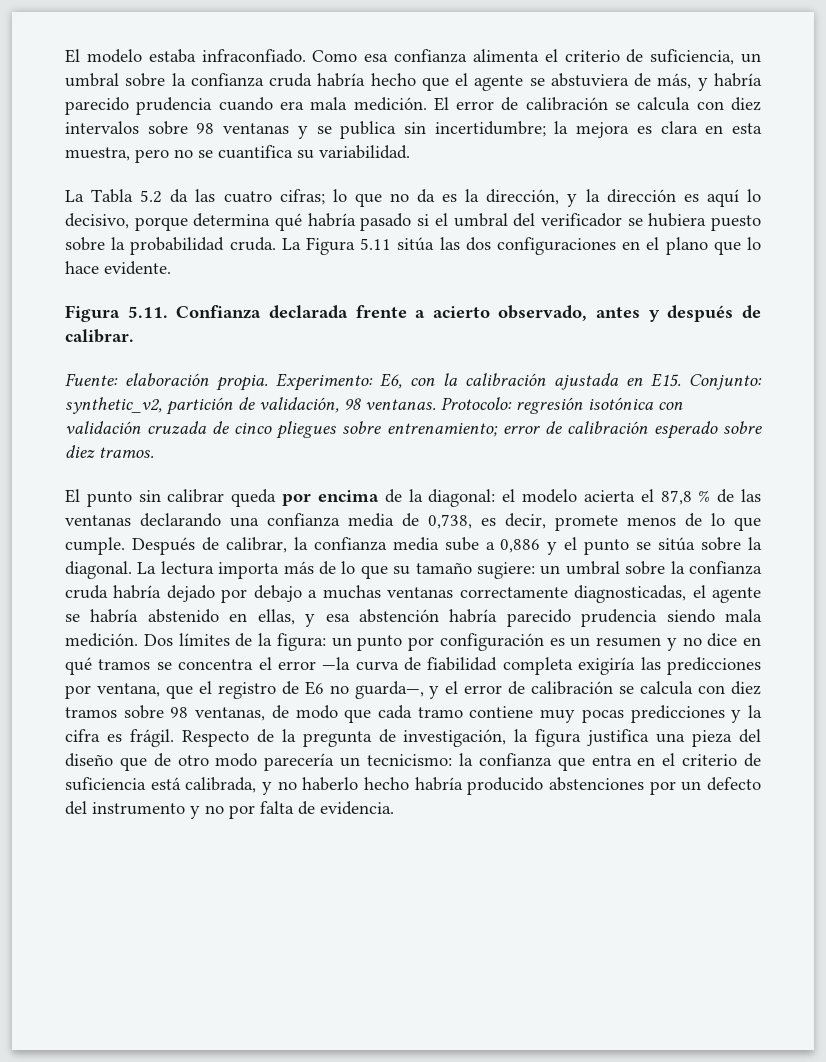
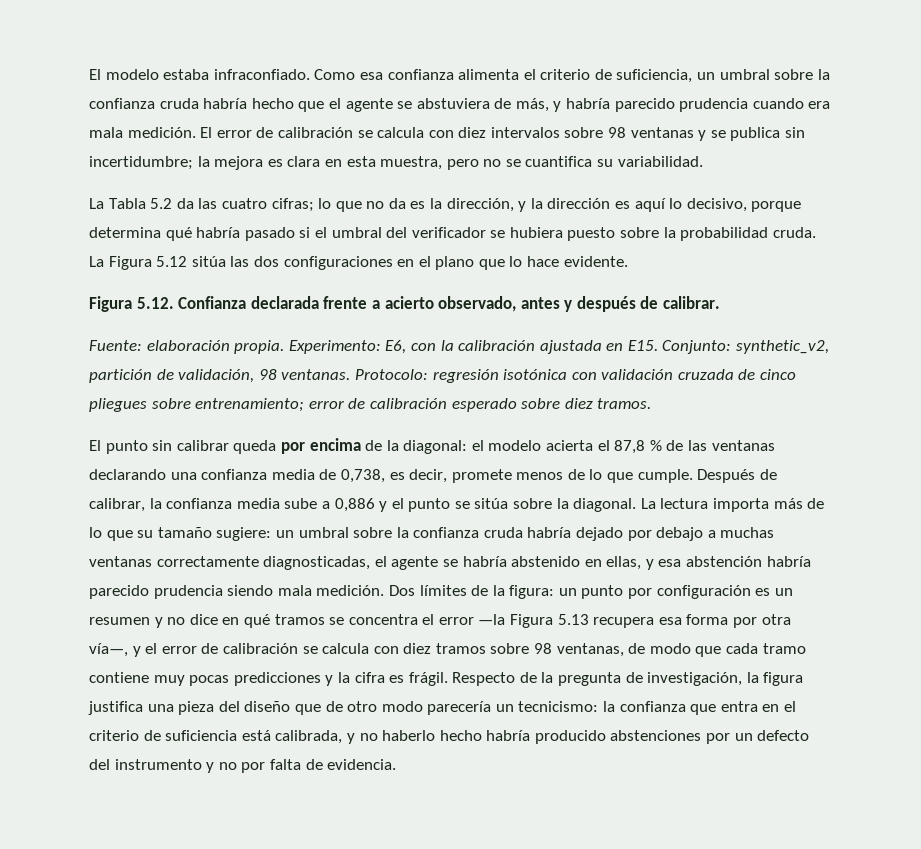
[360,238,392,250] 5.11 -> [156,256,188,267] 5.12
[127,306,168,318] 5.11. -> [136,297,174,309] 5.12.
[355,657,761,675] [65,681,424,699] curva de fiabilidad completa exigiría las predicciones por ventana, que el registro de E6 no guarda—, -> [510,614,791,628] [89,643,128,657] Figura 5.13 recupera esa forma por otra vía—,

